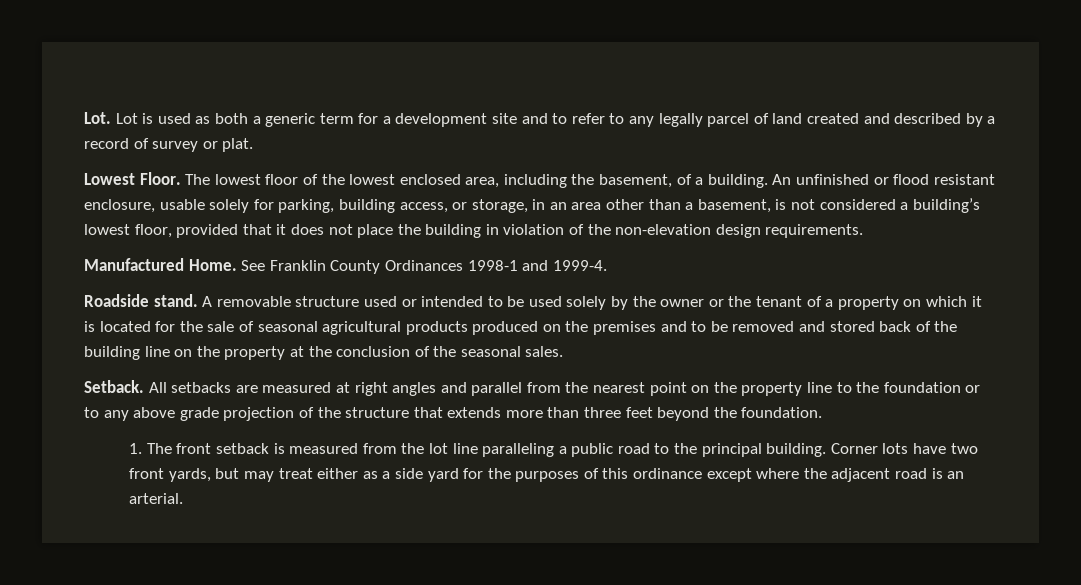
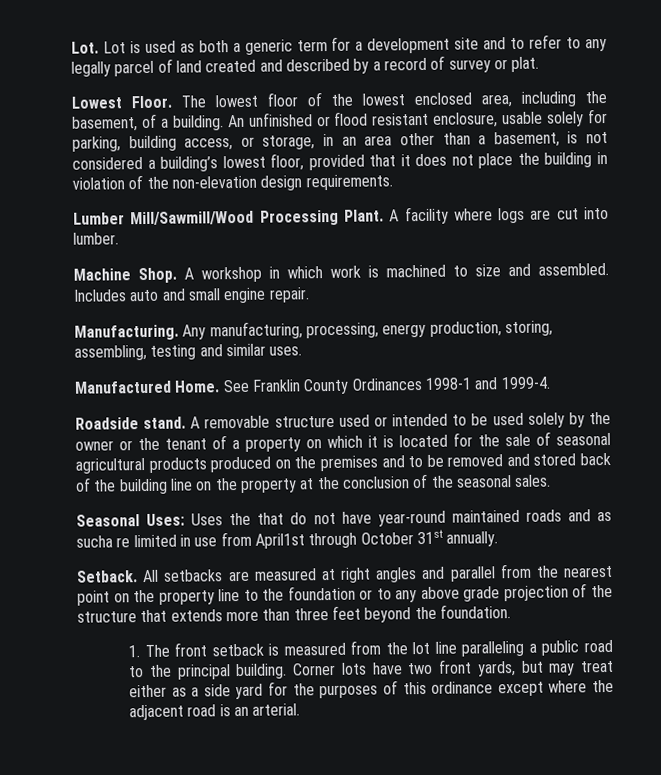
(864, 231) none -> [73,206,610,226] [73,232,119,245] [73,262,609,284] [73,287,310,304] [74,320,553,341] [74,343,303,361] // Lumber Mill/Sawmill/Wood Processing Plant. A facility where logs are cut into lumber. // Machine Shop. A workshop in which work is machined to size and assembled. Includes auto and small engine repair. // Manufacturing. Any manufacturing, processing, energy production, storing, assembling, testing and similar uses.
(564, 351) none -> [76,509,612,527] [76,529,499,549] // Seasonal Uses: Uses the that do not have year-round maintained roads and as sucha re limited in use from April1st through October 31st annually.

